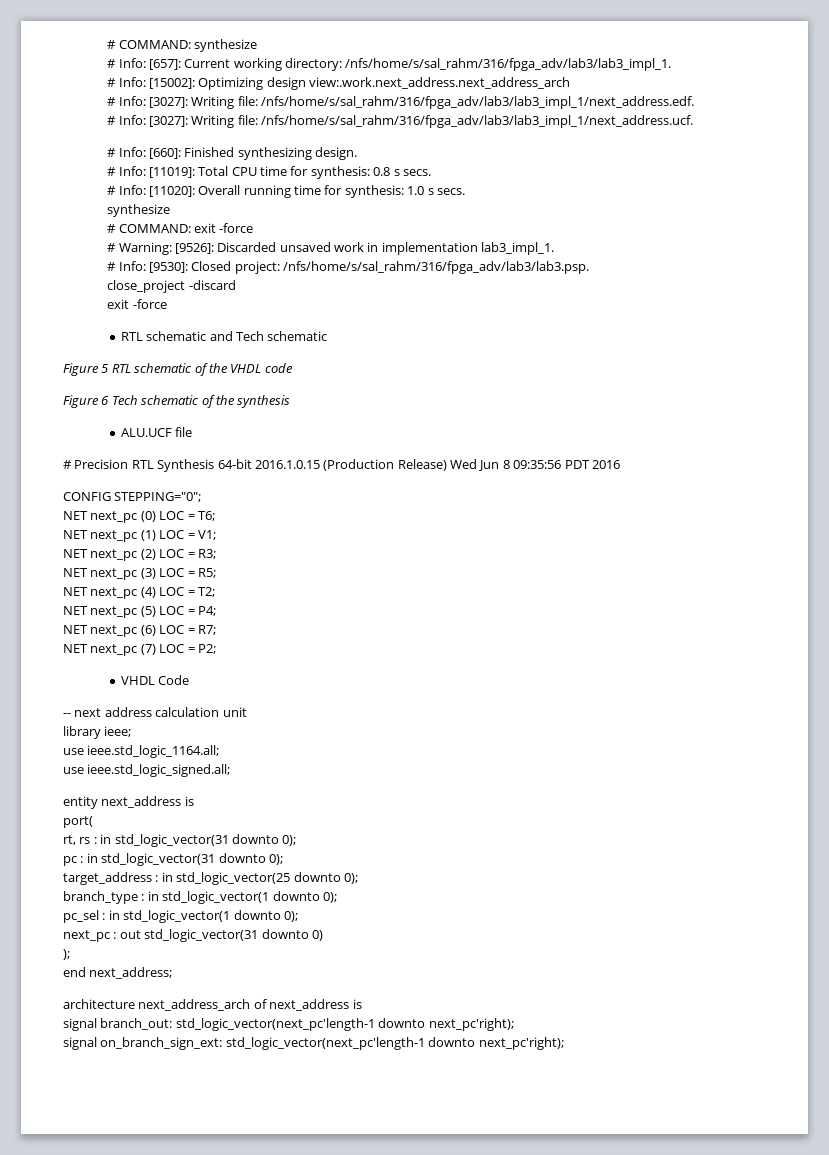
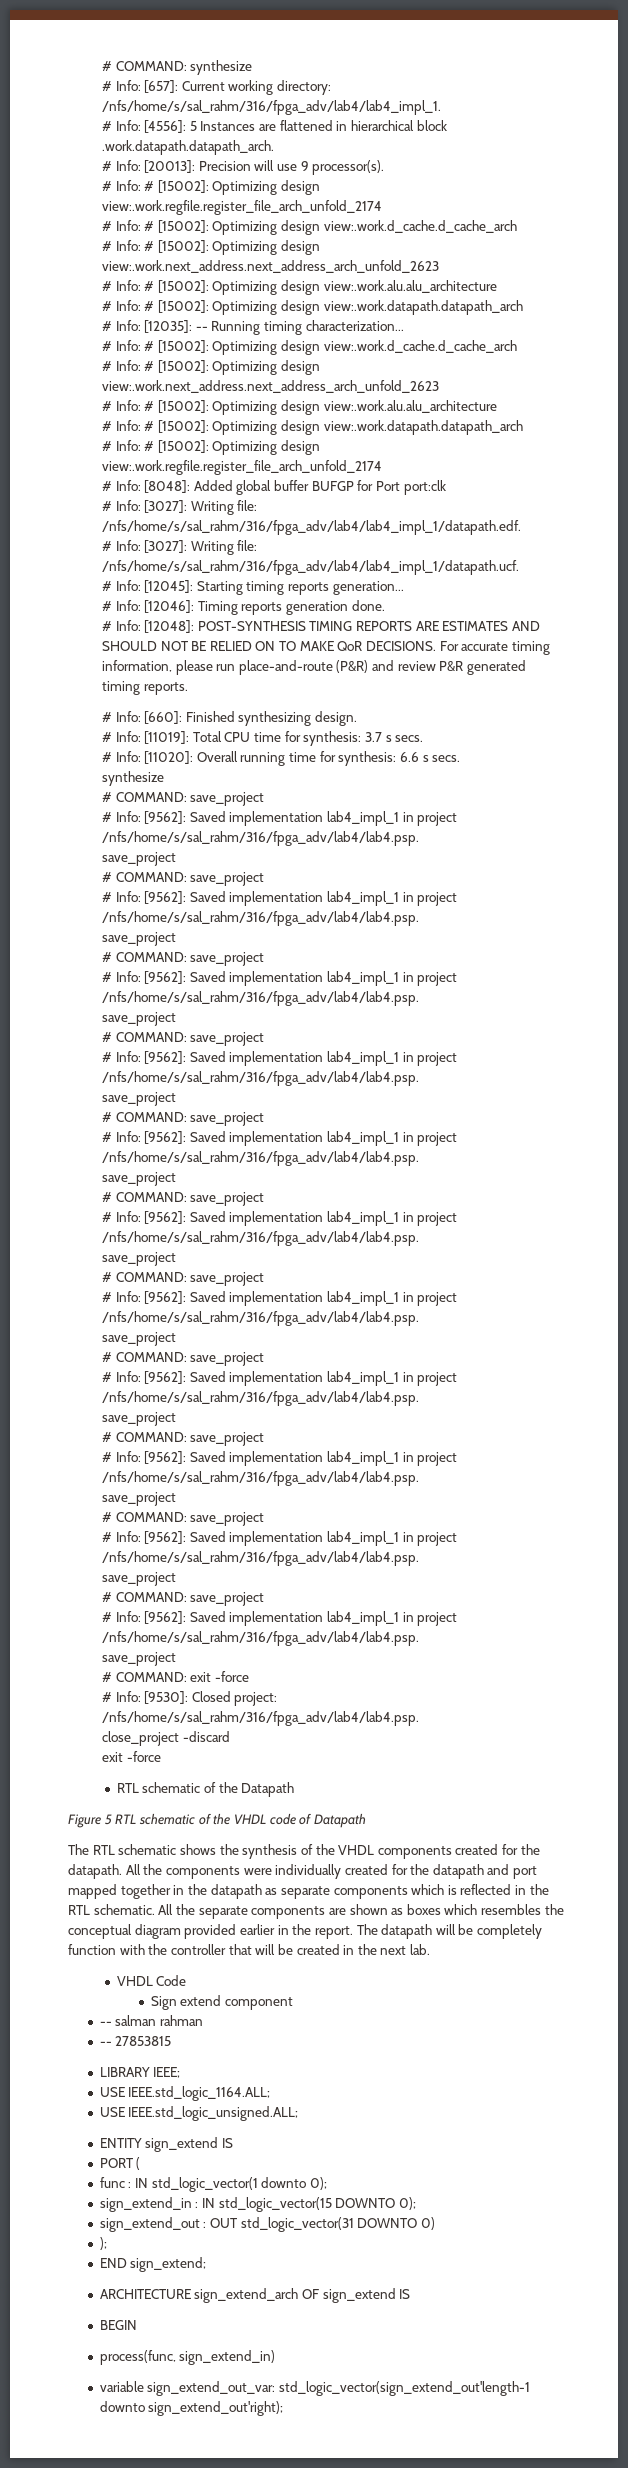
[345,58,672,71] [107,77,571,90] [107,96,695,109] [107,115,694,128] /nfs/home/s/sal_rahm/316/fpga_adv/lab3/lab3_impl_1. // # Info: [15002]: Optimizing design view:.work.next_address.next_address_arch // # Info: [3027]: Writing file: /nfs/home/s/sal_rahm/316/fpga_adv/lab3/lab3_impl_1/next_address.edf. // # Info: [3027]: Writing file: /nfs/home/s/sal_rahm/316/fpga_adv/lab3/lab3_impl_1/next_address.ucf. -> [101,100,441,115] [101,120,447,133] [101,140,274,155] [101,160,385,175] [101,180,321,195] [101,200,382,215] [101,220,517,235] [101,240,321,255] [101,260,439,273] [101,280,497,295] [101,300,523,315] [101,320,404,335] [101,340,517,355] [101,360,321,375] [101,380,439,393] [101,400,497,415] [101,420,523,435] [101,440,321,455] [101,460,382,475] [101,480,446,495] [101,500,258,515] [101,520,521,535] [101,540,258,555] [101,560,519,575] [101,580,404,595] [101,600,385,615] [101,620,541,633] [101,641,550,655] [101,660,527,675] [101,681,188,695] /nfs/home/s/sal_rahm/316/fpga_adv/lab4/lab4_impl_1. // # Info: [4556]: 5 Instances are flattened in hierarchical block .work.datapath.datapath_arch. // # Info: [20013]: Precision will use 9 processor(s). // # Info: # [15002]: Optimizing design view:.work.regfile.register_file_arch_unfold_2174 // # Info: # [15002]: Optimizing design view:.work.d_cache.d_cache_arch // # Info: # [15002]: Optimizing design view:.work.next_address.next_address_arch_unfold_2623 // # Info: # [15002]: Optimizing design view:.work.alu.alu_architecture // # Info: # [15002]: Optimizing design view:.work.datapath.datapath_arch // # Info: [12035]: -- Running timing characterization... // # Info: # [15002]: Optimizing design view:.work.d_cache.d_cache_arch // # Info: # [15002]: Optimizing design view:.work.next_address.next_address_arch_unfold_2623 // # Info: # [15002]: Optimizing design view:.work.alu.alu_architecture // # Info: # [15002]: Optimizing design view:.work.datapath.datapath_arch // # Info: # [15002]: Optimizing design view:.work.regfile.register_file_arch_unfold_2174 // # Info: [8048]: Added global buffer BUFGP for Port port:clk // # Info: [3027]: Writing file: /nfs/home/s/sal_rahm/316/fpga_adv/lab4/lab4_impl_1/datapath.edf. // # Info: [3027]: Writing file: /nfs/home/s/sal_rahm/316/fpga_adv/lab4/lab4_impl_1/datapath.ucf. // # Info: [12045]: Starting timing reports generation... // # Info: [12046]: Timing reports generation done. // # Info: [12048]: POST-SYNTHESIS TIMING REPORTS ARE ESTIMATES AND SHOULD NOT BE RELIED ON TO MAKE QoR DECISIONS. For accurate timing information, please run place-and-route (P&R) and review P&R generated timing reports.
[373,167,391,176] 0.8 -> [365,732,383,742] 3.7
[407,186,425,195] 1.0 -> [400,752,420,762] 6.6
[193,223,254,233] [107,242,555,255] exit -force // # Warning: [9526]: Discarded unsaved work in implementation lab3_impl_1. -> [190,792,265,806] [101,811,458,826] [101,831,419,846] [101,852,176,866] [101,872,265,886] [101,891,458,906] [101,911,419,926] [101,932,176,946] [101,952,265,966] [101,971,458,986] [101,991,419,1006] [101,1012,176,1026] [101,1032,265,1046] [101,1051,458,1066] [101,1071,419,1086] [101,1092,176,1106] [101,1112,265,1126] [101,1131,458,1146] [101,1151,419,1166] [101,1172,176,1186] [101,1192,265,1206] [101,1211,458,1226] [101,1231,419,1246] [101,1252,176,1266] [101,1272,265,1286] [101,1291,458,1306] [101,1311,419,1326] [101,1332,176,1346] [101,1352,265,1366] [101,1371,458,1386] [101,1391,419,1406] [101,1412,176,1426] [101,1432,265,1446] [101,1451,458,1466] [101,1471,419,1486] [101,1492,176,1506] [101,1512,265,1526] [101,1531,458,1546] [101,1551,419,1566] [101,1572,176,1586] [101,1592,265,1606] [101,1611,458,1626] [101,1631,419,1646] [101,1652,176,1666] [101,1671,249,1682] save_project // # Info: [9562]: Saved implementation lab4_impl_1 in project /nfs/home/s/sal_rahm/316/fpga_adv/lab4/lab4.psp. // save_project // # COMMAND: save_project // # Info: [9562]: Saved implementation lab4_impl_1 in project /nfs/home/s/sal_rahm/316/fpga_adv/lab4/lab4.psp. // save_project // # COMMAND: save_project // # Info: [9562]: Saved implementation lab4_impl_1 in project /nfs/home/s/sal_rahm/316/fpga_adv/lab4/lab4.psp. // save_project // # COMMAND: save_project // # Info: [9562]: Saved implementation lab4_impl_1 in project /nfs/home/s/sal_rahm/316/fpga_adv/lab4/lab4.psp. // save_project // # COMMAND: save_project // # Info: [9562]: Saved implementation lab4_impl_1 in project /nfs/home/s/sal_rahm/316/fpga_adv/lab4/lab4.psp. // save_project // # COMMAND: save_project // # Info: [9562]: Saved implementation lab4_impl_1 in project /nfs/home/s/sal_rahm/316/fpga_adv/lab4/lab4.psp. // save_project // # COMMAND: save_project // # Info: [9562]: Saved implementation lab4_impl_1 in project /nfs/home/s/sal_rahm/316/fpga_adv/lab4/lab4.psp. // save_project // # COMMAND: save_project // # Info: [9562]: Saved implementation lab4_impl_1 in project /nfs/home/s/sal_rahm/316/fpga_adv/lab4/lab4.psp. // save_project // # COMMAND: save_project // # Info: [9562]: Saved implementation lab4_impl_1 in project /nfs/home/s/sal_rahm/316/fpga_adv/lab4/lab4.psp. // save_project // # COMMAND: save_project // # Info: [9562]: Saved implementation lab4_impl_1 in project /nfs/home/s/sal_rahm/316/fpga_adv/lab4/lab4.psp. // save_project // # COMMAND: save_project // # Info: [9562]: Saved implementation lab4_impl_1 in project /nfs/home/s/sal_rahm/316/fpga_adv/lab4/lab4.psp. // save_project // # COMMAND: exit -force
[283,261,590,274] /nfs/home/s/sal_rahm/316/fpga_adv/lab3/lab3.psp. -> [101,1711,419,1726] /nfs/home/s/sal_rahm/316/fpga_adv/lab4/lab4.psp.
[209,331,328,341] and Tech schematic -> [204,1782,295,1797] of the Datapath
[63,395,291,408] [120,427,193,437] [63,459,620,472] [63,492,202,502] [63,511,215,523] [63,530,216,542] [63,549,216,561] [63,568,216,580] [63,587,215,599] [63,606,216,618] [63,625,216,637] [63,644,216,656] [120,675,190,685] [63,707,247,717] [63,726,132,739] [63,745,220,758] [63,764,231,777] [63,796,194,809] [63,816,93,828] [63,834,297,847] [63,853,283,866] [63,872,358,885] [63,891,337,904] [63,910,298,923] [63,929,323,942] [63,949,70,960] [63,967,173,979] [63,999,362,1011] [63,1018,514,1031] [63,1037,564,1050] // Figure 6 Tech schematic of the synthesis // ALU.UCF file // # Precision RTL Synthesis 64-bit 2016.1.0.15 (Production Release) Wed Jun 8 09:35:56 PDT 2016 // CONFIG STEPPING="0"; // NET next_pc (0) LOC = T6; // NET next_pc (1) LOC = V1; // NET next_pc (2) LOC = R3; // NET next_pc (3) LOC = R5; // NET next_pc (4) LOC = T2; // NET next_pc (5) LOC = P4; // NET next_pc (6) LOC = R7; // NET next_pc (7) LOC = P2; // VHDL Code // -- next address calculation unit // library ieee; // use ieee.std_logic_1164.all; // use ieee.std_logic_signed.all; // entity next_address is // port( // rt, rs : in std_logic_vector(31 downto 0); // pc : in std_logic_vector(31 downto 0); // target_address : in std_logic_vector(25 downto 0); // branch_type : in std_logic_vector(1 downto 0); // pc_sel : in std_logic_vector(1 downto 0); // next_pc : out std_logic_vector(31 downto 0) // ); // end next_address; // architecture next_address_arch of next_address is // signal branch_out: std_logic_vector(next_pc'length-1 downto next_pc'right); // signal on_branch_sign_ext: std_logic_vector(next_pc'length-1 downto next_pc'right); -> [299,1813,366,1828] [68,1844,540,1859] [68,1864,538,1879] [68,1884,549,1899] [68,1904,564,1919] [68,1924,543,1939] [68,1944,431,1955] [116,1975,187,1986] [150,1995,293,2010] [99,2015,204,2026] [99,2036,172,2046] [99,2067,181,2078] [99,2086,271,2101] [99,2106,299,2121] [99,2137,234,2152] [99,2157,141,2170] [99,2177,328,2192] [99,2197,417,2212] [99,2217,436,2232] [99,2237,107,2250] [99,2257,207,2272] [99,2288,411,2303] [99,2320,137,2330] [99,2350,276,2365] [99,2381,531,2396] [99,2401,284,2416] of Datapath // The RTL schematic shows the synthesis of the VHDL components created for the datapath. All the components were individually created for the datapath and port mapped together in the datapath as separate components which is reflected in the RTL schematic. All the separate components are shown as boxes which resembles the conceptual diagram provided earlier in the report. The datapath will be completely function with the controller that will be created in the next lab. // VHDL Code // Sign extend component // -- salman rahman // -- 27853815 // LIBRARY IEEE; // USE IEEE.std_logic_1164.ALL; // USE IEEE.std_logic_unsigned.ALL; // ENTITY sign_extend IS // PORT ( // func : IN std_logic_vector(1 downto 0); // sign_extend_in : IN std_logic_vector(15 DOWNTO 0); // sign_extend_out : OUT std_logic_vector(31 DOWNTO 0) // ); // END sign_extend; // ARCHITECTURE sign_extend_arch OF sign_extend IS // BEGIN // process(func, sign_extend_in) // variable sign_extend_out_var: std_logic_vector(sign_extend_out'length-1 downto sign_extend_out'right);

